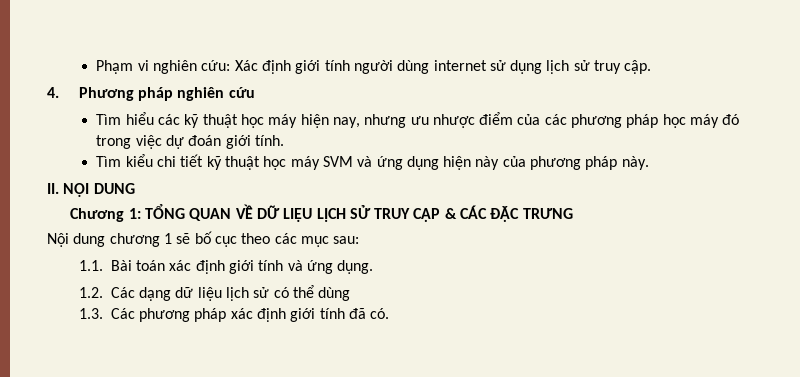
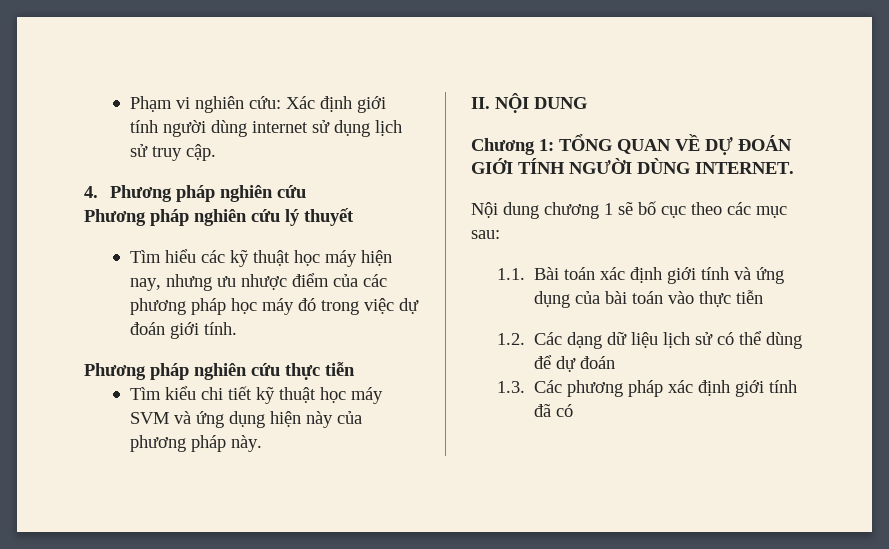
(255, 92) none -> [84,208,354,226] // Phương pháp nghiên cứu lý thuyết
(284, 140) none -> [84,361,355,380] // Phương pháp nghiên cứu thực tiễn
[256,205,573,222] DỮ LIỆU LỊCH SỬ TRUY CẬP & CÁC ĐẶC TRƯNG -> [705,135,792,155] [471,158,794,174] DỰ ĐOÁN GIỚI TÍNH NGƯỜI DÙNG INTERNET.
[337,260,374,274] dụng. -> [533,290,763,308] dụng của bài toán vào thực tiễn
(351, 294) none -> [533,355,615,372] để dự đoán
[370,308,390,319] có. -> [555,404,573,417] có

